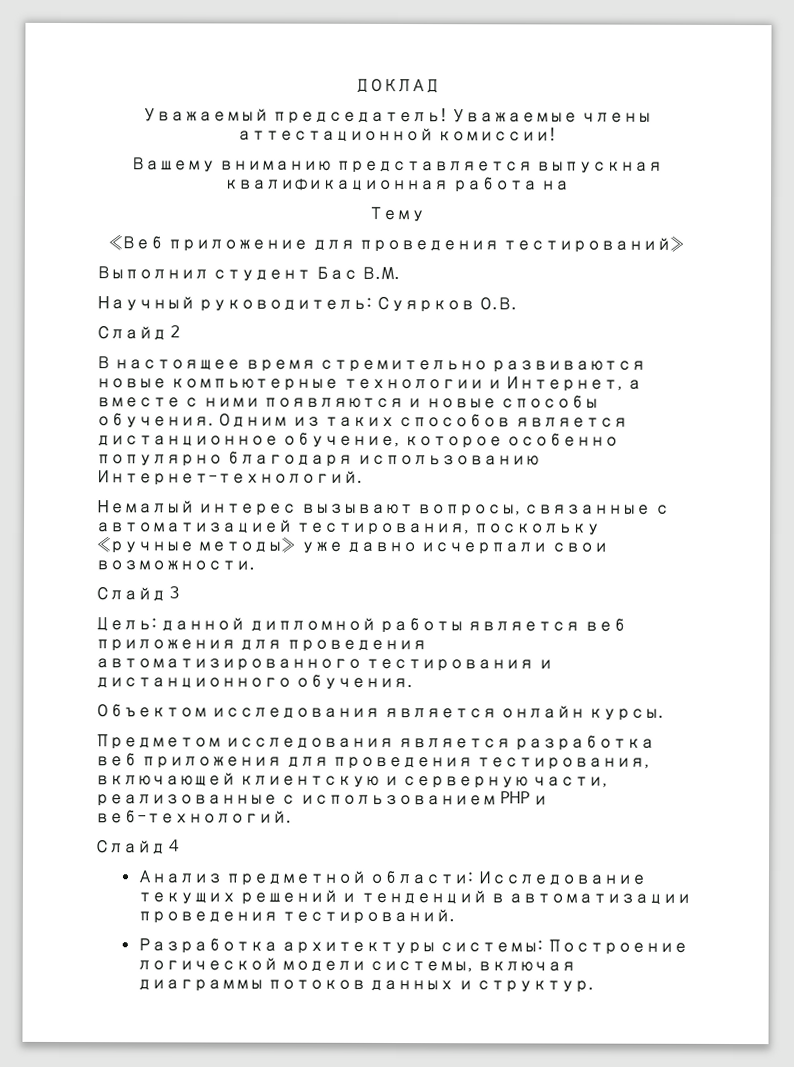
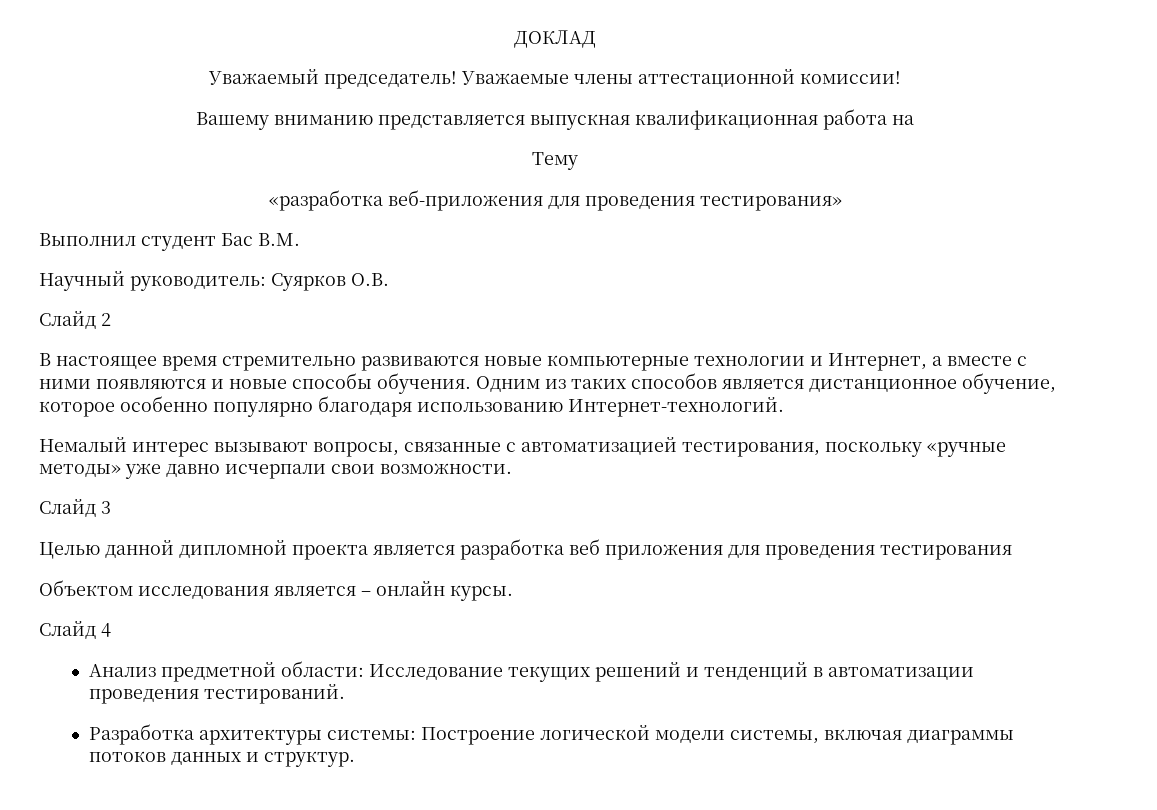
[106,234,686,253] «Веб приложение для проведения тестирований» -> [268,190,842,211] «разработка веб-приложения для проведения тестирования»
[95,617,157,632] Цель: -> [39,542,100,559] Целью
[378,617,627,634] [95,639,427,653] [95,658,553,672] [95,674,414,690] [95,704,665,721] [95,734,395,750] работы является веб приложения для проведения автоматизированного тестирования и дистанционного обучения. // Объектом исследования является онлайн курсы. // Предметом исследования -> [292,544,368,560] проекта
[476,757,651,770] [95,772,609,789] [95,791,549,807] [95,810,292,824] тестирования, включающей клиентскую и серверную части, реализованные с использованием PHP и веб-технологий. -> [880,545,1012,560] [39,580,513,601] тестирования // Объектом исследования является – онлайн курсы.

